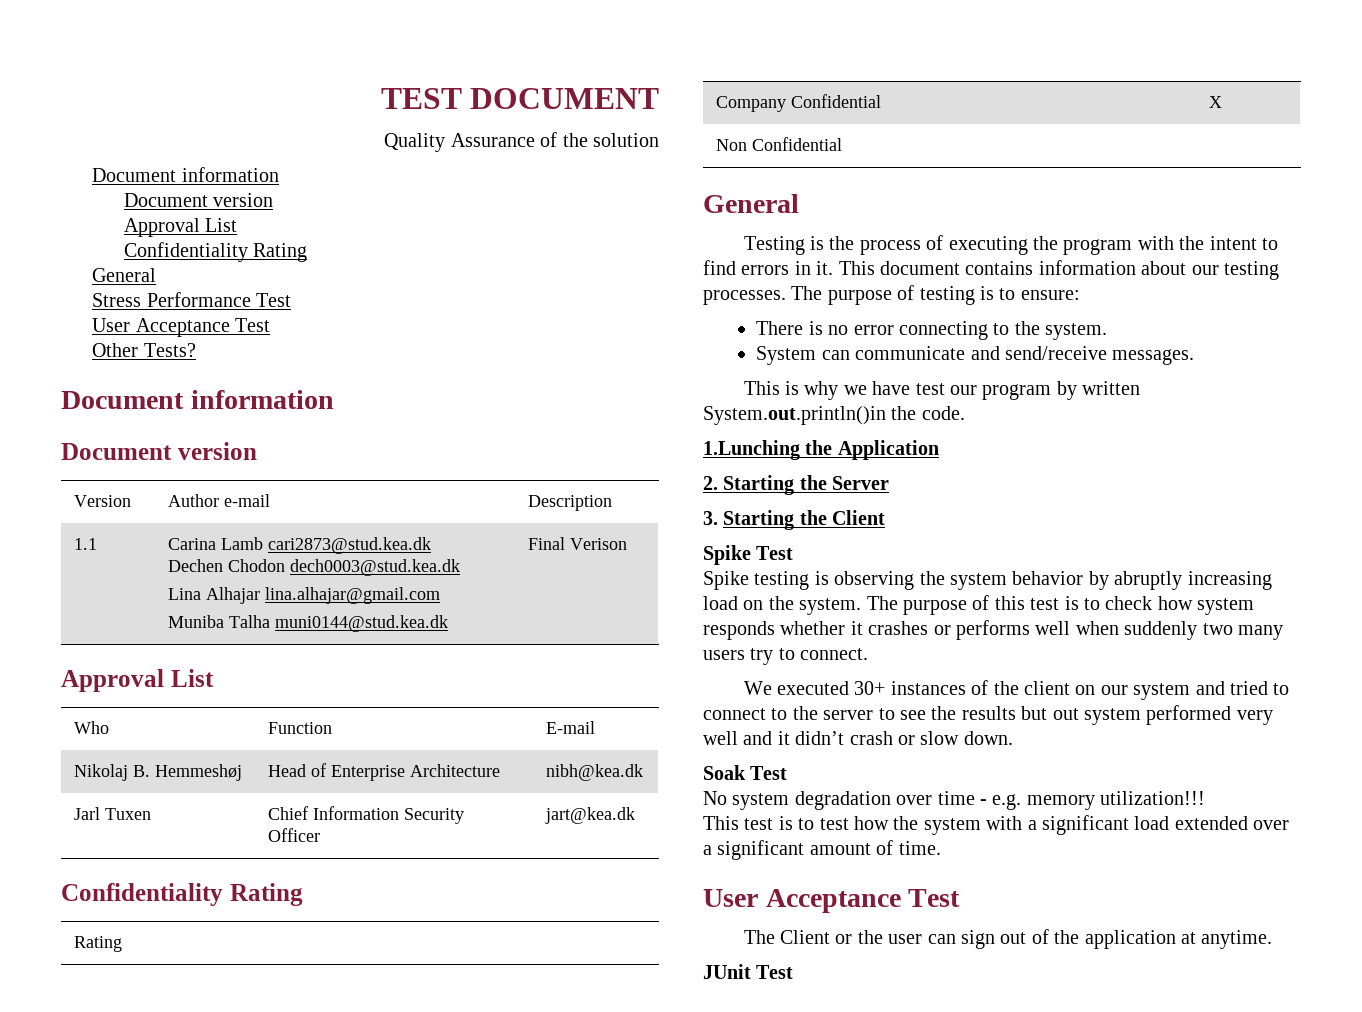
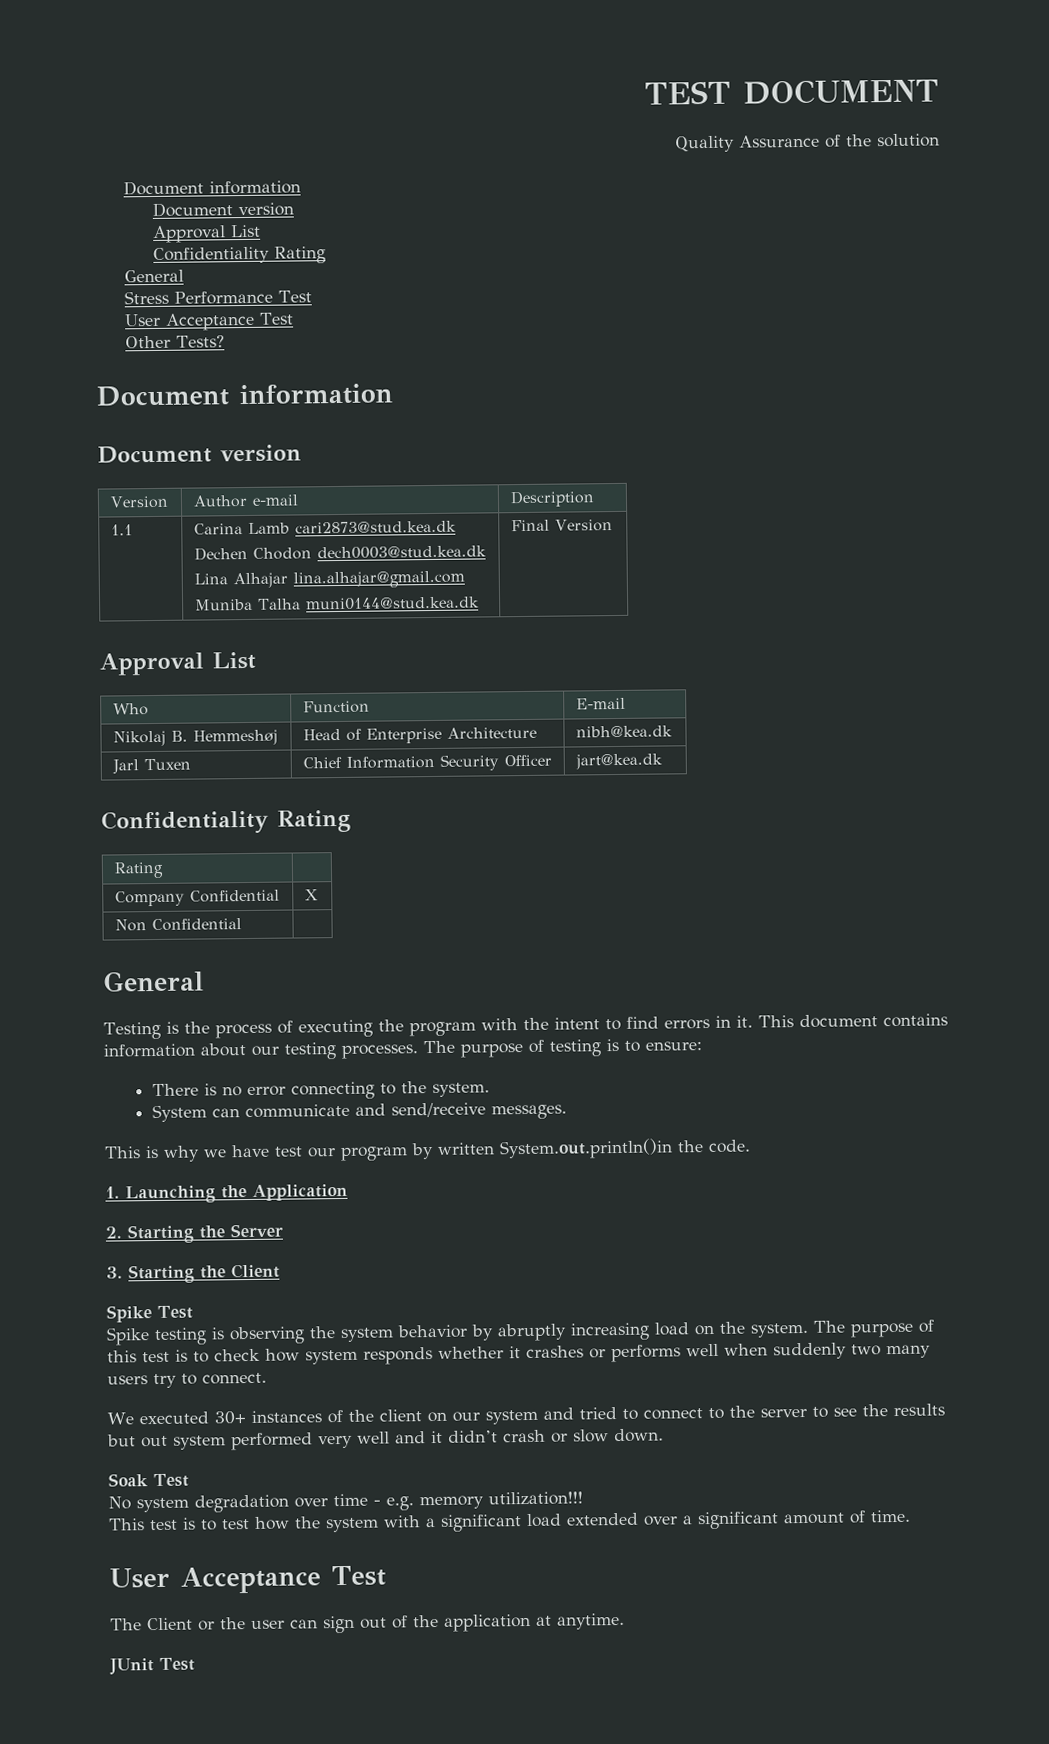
[570,538,628,550] Verison -> [554,519,613,532] Version
[703,440,800,460] 1.Lunching -> [105,1185,216,1204] 1. Launching

